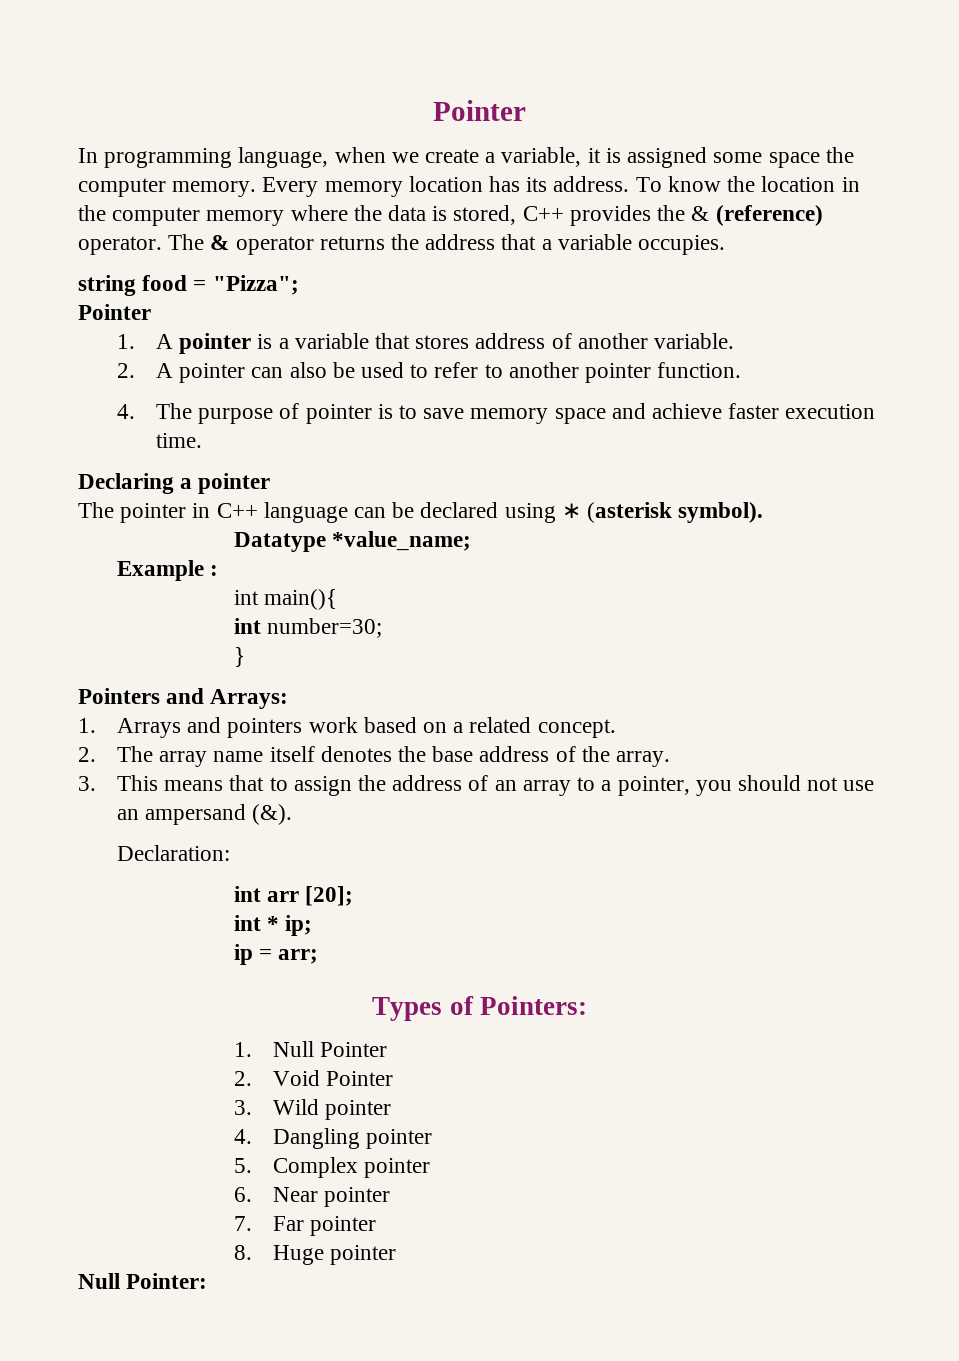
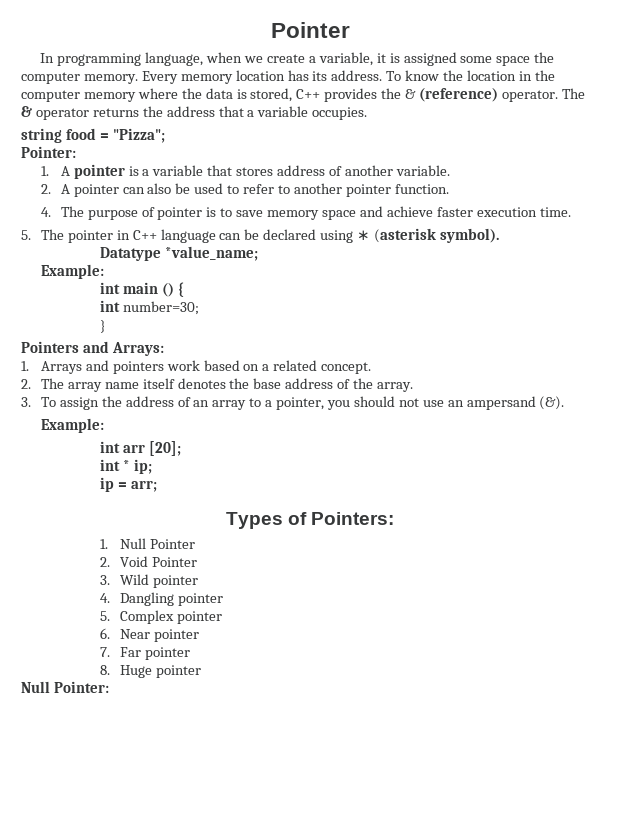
[78,304,151,320] Pointer -> [21,146,76,158] Pointer:
[78,473,271,494] Declaring a pointer // -> [21,230,31,240] 5.
[116,560,219,581] [233,589,338,610] Example : // int main(){ -> [40,264,104,279] [100,282,185,297] Example: // int main () {
[116,775,288,791] This means that to -> [40,397,56,407] To
[116,845,230,861] Declaration: -> [40,418,104,433] Example:

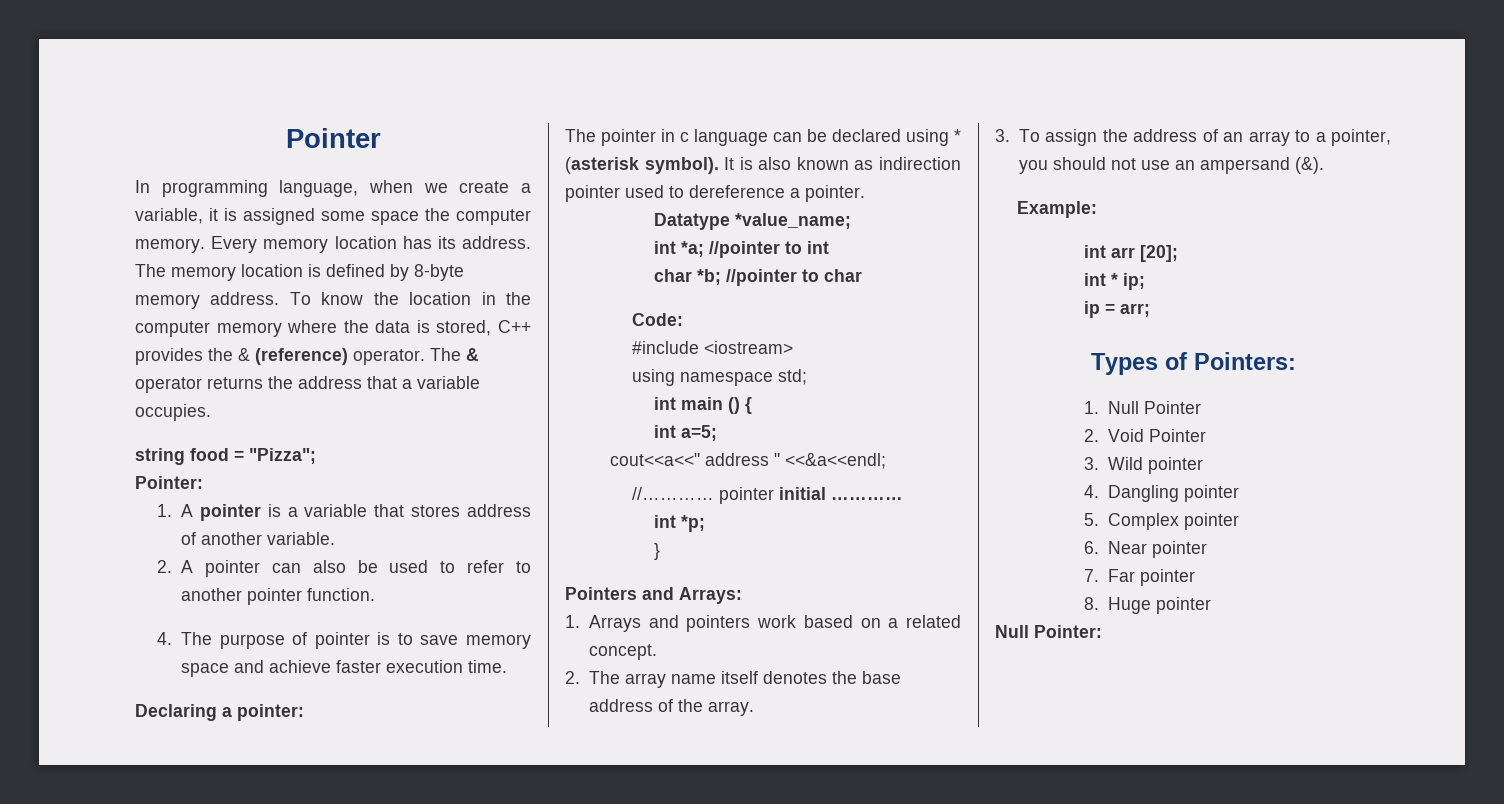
(383, 75) none -> [135,264,464,281] [135,292,280,309] The memory location is defined by 8-byte memory address.
[21,230,31,240] 5. -> [135,704,304,721] Declaring a pointer: //
[132,230,157,240] C++ -> [680,132,689,142] c
[357,230,371,240] ∗ -> [954,129,961,142] *
[100,246,259,261] [40,264,104,279] // Datatype *value_name; // Example: -> [724,157,961,170] [565,185,865,202] [654,213,852,230] [654,241,830,258] [654,269,863,286] [632,313,684,326] [632,341,794,354] [632,369,808,386] It is also known as indirection pointer used to dereference a pointer. // Datatype *value_name; // int *a; //pointer to int // char *b; //pointer to char // Code: // #include <iostream> // using namespace std;
[123,301,200,315] number=30; -> [681,425,718,441] [609,453,886,469] [632,487,904,504] [654,515,706,532] a=5; // cout<<a<<" address " <<&a<<endl; // //………… pointer initial ………… // int *p;

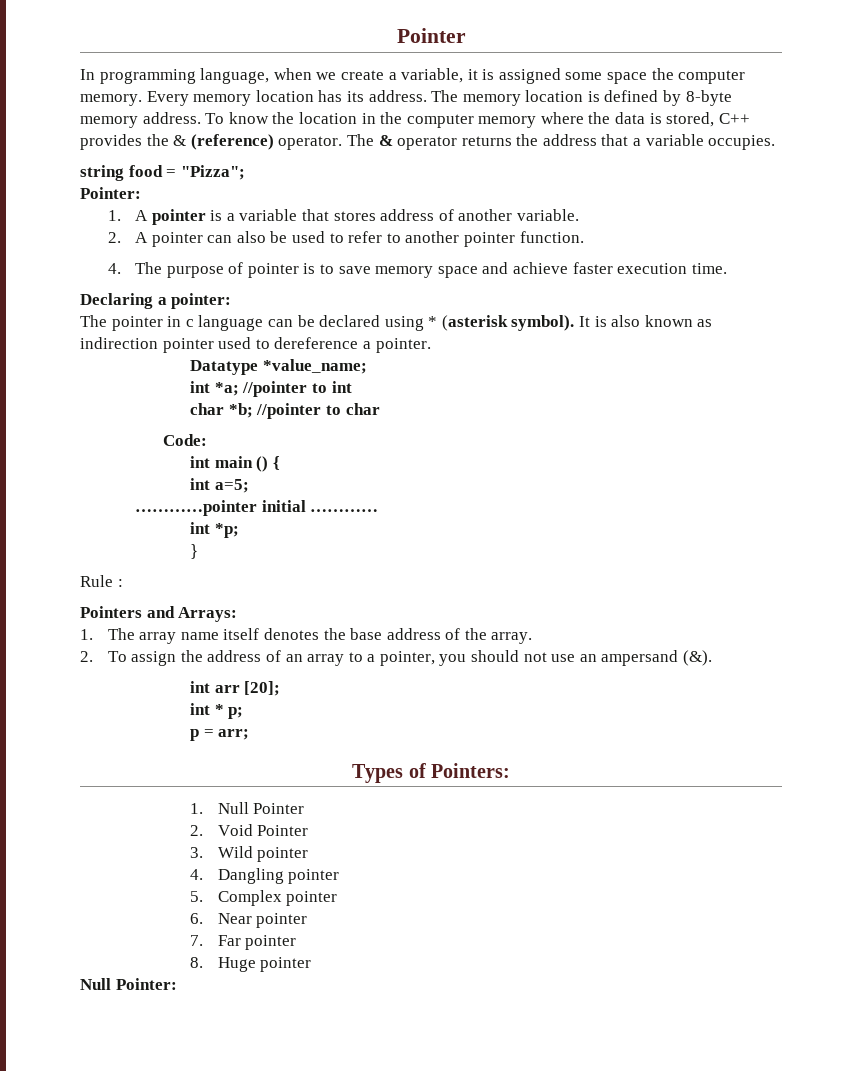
[632,341,794,354] [632,369,808,386] // #include <iostream> // using namespace std; -> (207, 440) none
[609,453,886,469] [632,487,775,504] cout<<a<<" address " <<&a<<endl; // //………… pointer -> [135,500,258,516] …………pointer
(661, 551) none -> [80,575,123,587] // Rule :
[588,615,961,632] [588,644,657,660] [565,671,580,684] Arrays and pointers work based on a related concept. // 2. -> (93, 634) none
[995,129,1010,142] 3. -> [80,651,93,662] 2.
[1017,201,1098,218] // Example: -> (713, 658) none
[1123,273,1146,290] [1084,301,1101,318] ip; // ip -> [228,707,244,719] [190,729,200,741] p; // p

